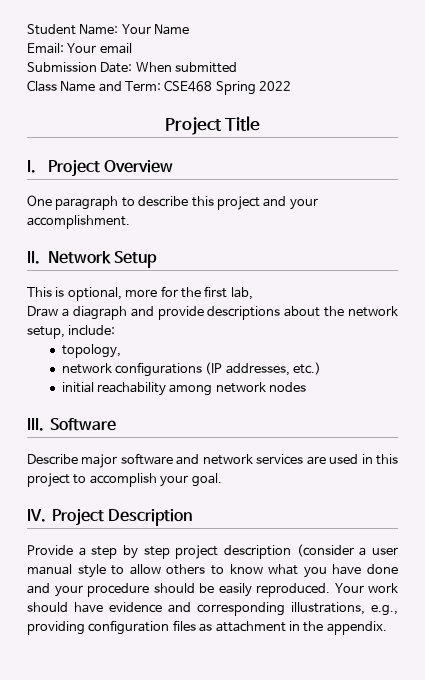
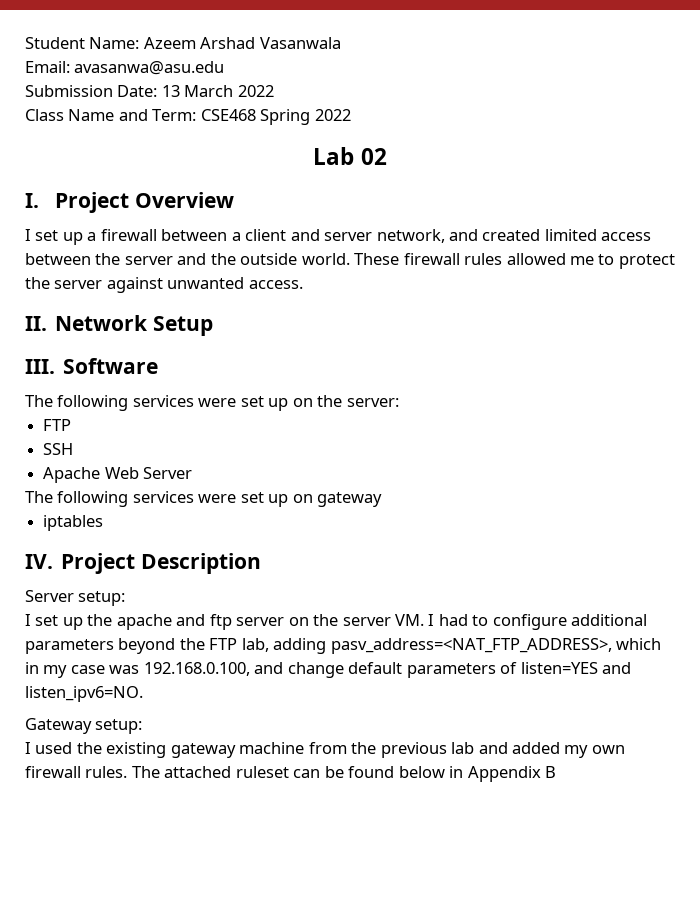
[121,24,190,35] Your Name -> [143,37,341,49] Azeem Arshad Vasanwala
[67,43,132,54] Your email -> [74,61,225,75] avasanwa@asu.edu
[135,62,238,73] When submitted -> [161,85,274,97] 13 March 2022
[164,116,261,135] Project Title -> [313,147,387,165] Lab 02
[27,195,318,210] [27,215,130,229] [27,251,158,268] [27,286,253,301] [27,306,398,320] [27,325,116,339] [61,344,121,358] [61,362,322,377] [61,382,307,396] [27,418,117,431] [27,453,399,468] [27,473,222,487] [27,508,193,526] [27,544,399,559] [27,564,398,578] [27,583,398,597] [27,602,398,616] [27,620,387,635] One paragraph to describe this project and your accomplishment. // II. Network Setup // This is optional, more for the first lab, // Draw a diagraph and provide descriptions about the network setup, include: // topology, // network configurations (IP addresses, etc.) // initial reachability among network nodes // III. Software // Describe major software and network services are used in this project to accomplish your goal. // IV. Project Description // Provide a step by step project description (consider a user manual style to allow others to know what you have done and your procedure should be easily reproduced. Your work should have evidence and corresponding illustrations, e.g., providing configuration files as attachment in the appendix. -> [25,229,652,245] [25,253,675,269] [25,277,303,293] [25,315,213,336] [25,358,159,374] [25,395,399,411] [43,419,72,431] [43,443,74,455] [43,467,193,483] [25,491,383,507] [43,515,104,531] [25,553,261,574] [25,590,126,606] [25,614,648,630] [25,638,662,654] [25,662,632,678] [25,686,143,702] [25,718,143,734] [25,742,625,758] [25,766,557,782] I set up a firewall between a client and server network, and created limited access between the server and the outside world. These firewall rules allowed me to protect the server against unwanted access. // II. Network Setup // III. Software // The following services were set up on the server: // FTP // SSH // Apache Web Server // The following services were set up on gateway // iptables // IV. Project Description // Server setup: // I set up the apache and ftp server on the server VM. I had to configure additional parameters beyond the FTP lab, adding pasv_address=<NAT_FTP_ADDRESS>, which in my case was 192.168.0.100, and change default parameters of listen=YES and listen_ipv6=NO. // Gateway setup: // I used the existing gateway machine from the previous lab and added my own firewall rules. The attached ruleset can be found below in Appendix B

